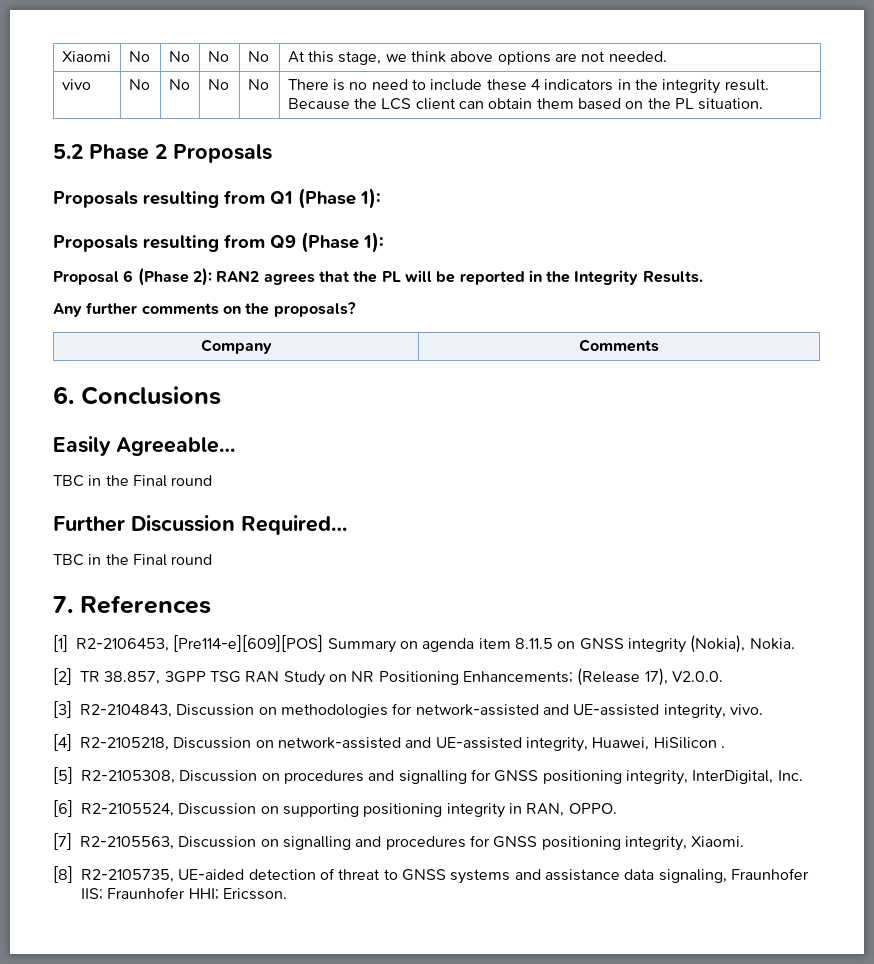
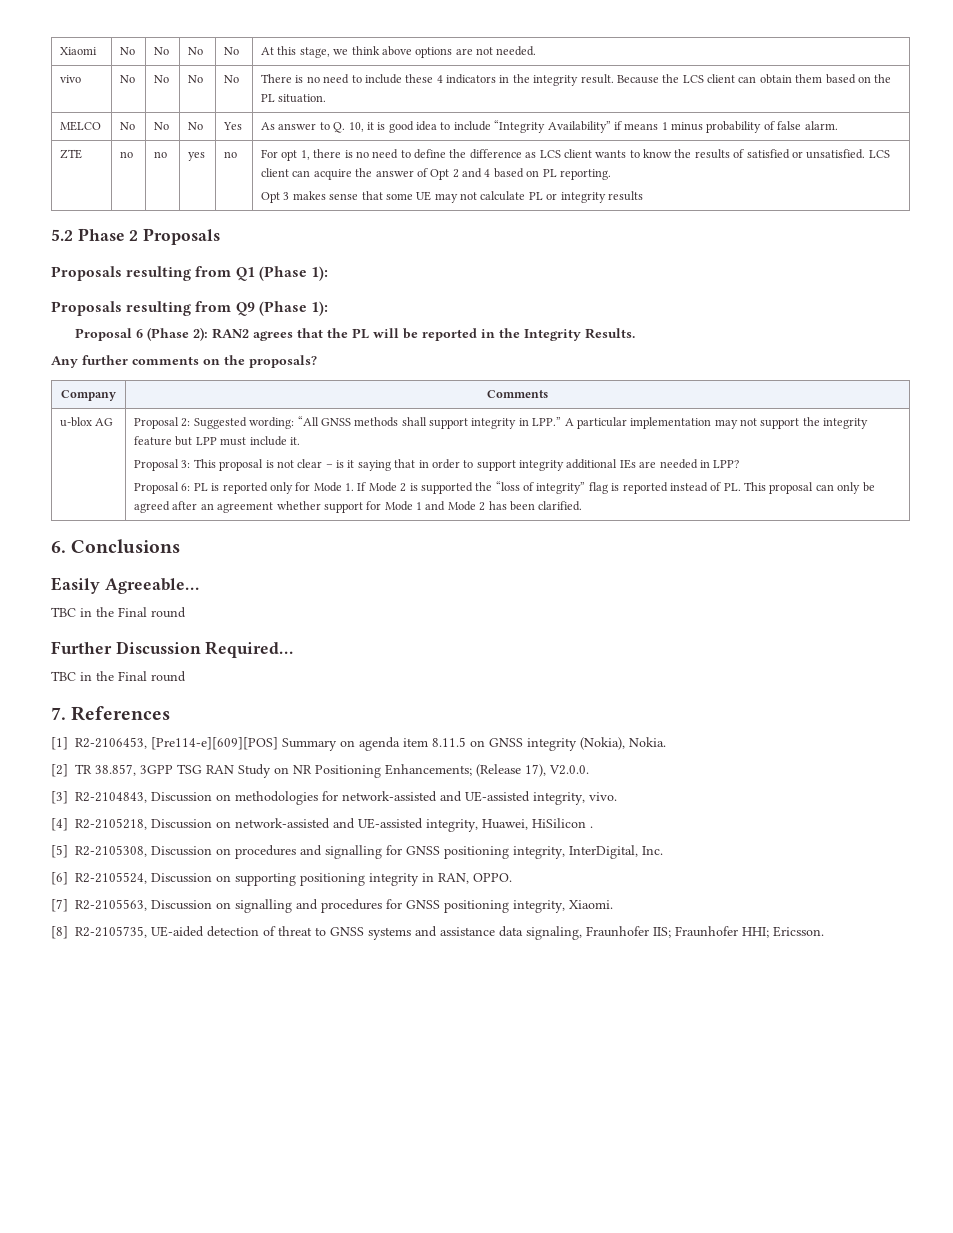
(764, 104) none -> [60,121,102,131] [120,122,136,130] [154,122,170,130] [188,122,204,130] [223,122,243,130] [261,120,838,133] [60,149,83,159] [120,151,134,158] [154,151,168,158] [188,152,206,161] [224,151,238,158] [261,149,890,161] [261,168,611,180] [261,191,643,203] // MELCO | No | No | No | Yes | As answer to Q. 10, it is good idea to include “Integrity Availability” if means 1 minus probability of false alarm. // ZTE | no | no | yes | no | For opt 1, there is no need to define the difference as LCS client wants to know the results of satisfied or unsatisfied. LCS client can acquire the answer of Opt 2 and 4 based on PL reporting. // Opt 3 makes sense that some UE may not calculate PL or integrity results
(659, 345) none -> [60,417,114,427] [134,416,869,429] [134,436,300,446] [134,459,740,471] [134,481,875,494] [134,501,583,513] // u-blox AG | Proposal 2: Suggested wording: “All GNSS methods shall support integrity in LPP.” A particular implementation may not support the integrity feature but LPP must include it. // Proposal 3: This proposal is not clear – is it saying that in order to support integrity additional IEs are needed in LPP? // Proposal 6: PL is reported only for Mode 1. If Mode 2 is supported the “loss of integrity” flag is reported instead of PL. This proposal can only be agreed after an agreement whether support for Mode 1 and Mode 2 has been clarified.

